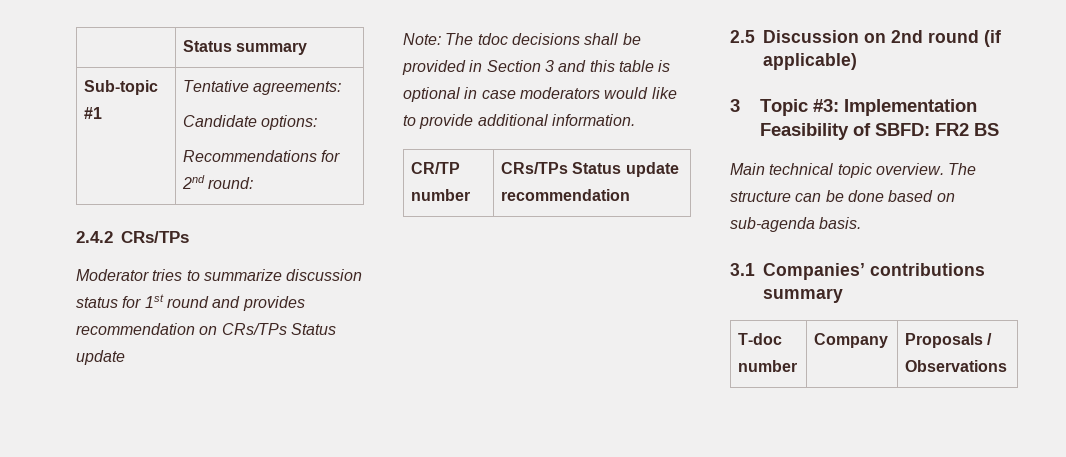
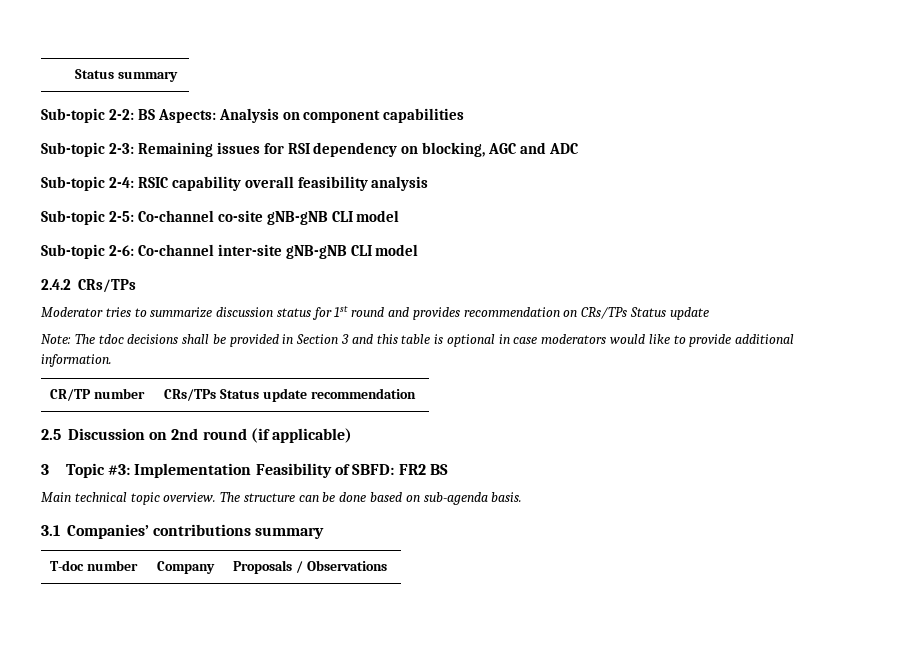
[84,80,159,95] [84,107,103,119] [183,80,342,95] [183,115,318,130] [183,150,341,162] [182,175,254,189] // Sub-topic #1 | Tentative agreements: // Candidate options: // Recommendations for 2nd round: -> [41,108,465,123] [41,142,579,157] [41,176,429,191] [41,210,400,225] [41,244,419,259] // Sub-topic 2-2: BS Aspects: Analysis on component capabilities // Sub-topic 2-3: Remaining issues for RSI dependency on blocking, AGC and ADC // Sub-topic 2-4: RSIC capability overall feasibility analysis // Sub-topic 2-5: Co-channel co-site gNB-gNB CLI model // Sub-topic 2-6: Co-channel inter-site gNB-gNB CLI model

